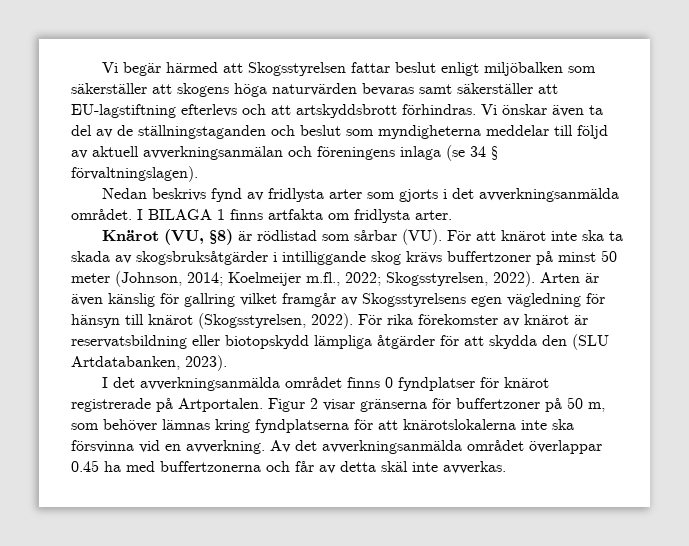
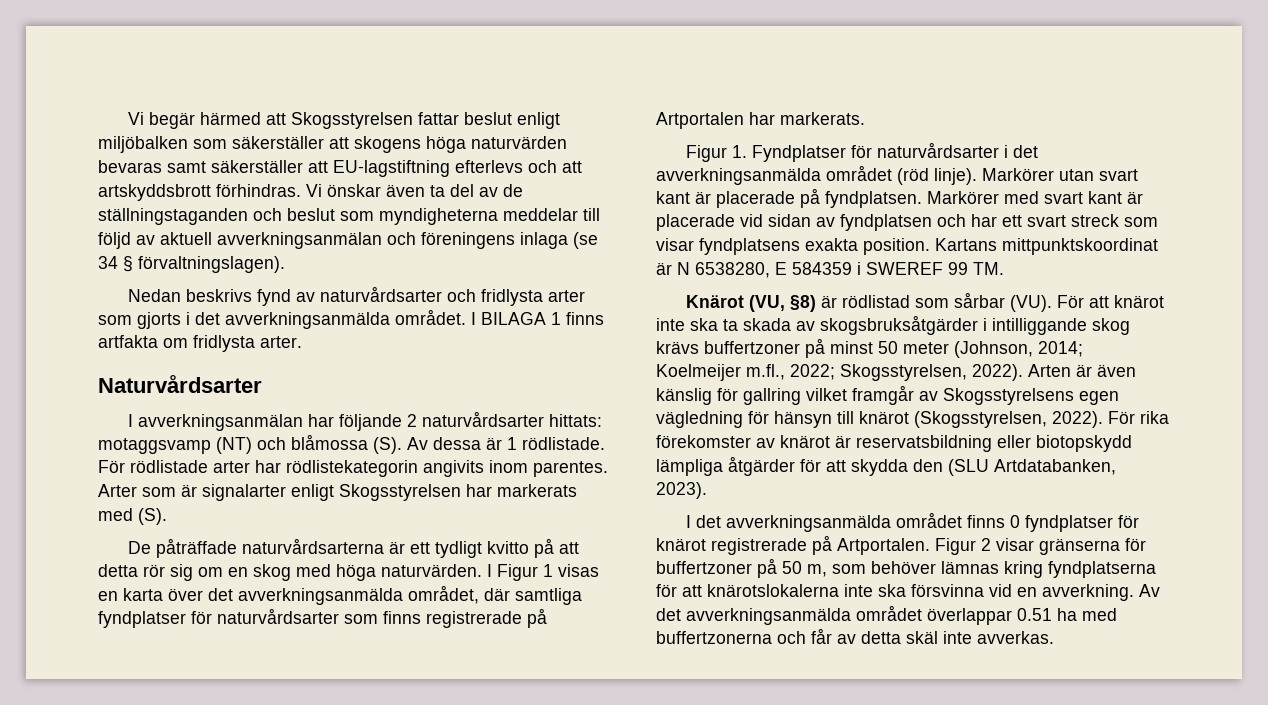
(265, 196) none -> [320,286,477,302] naturvårdsarter och
(452, 215) none -> [98,375,262,393] [128,411,603,431] [98,434,605,454] [98,460,608,477] [98,484,577,501] [98,508,167,525] [128,538,580,558] [98,564,599,581] [98,585,582,605] [98,608,547,628] [656,112,865,129] [686,142,1039,162] [656,165,1138,185] [656,188,1143,208] [656,214,1158,231] [656,238,1158,255] [656,262,1004,278] // Naturvårdsarter // I avverkningsanmälan har följande 2 naturvårdsarter hittats: motaggsvamp (NT) och blåmossa (S). Av dessa är 1 rödlistade. För rödlistade arter har rödlistekategorin angivits inom parentes. Arter som är signalarter enligt Skogsstyrelsen har markerats med (S). // De påträffade naturvårdsarterna är ett tydligt kvitto på att detta rör sig om en skog med höga naturvärden. I Figur 1 visas en karta över det avverkningsanmälda området, där samtliga fyndplatser för naturvårdsarter som finns registrerade på Artportalen har markerats. // Figur 1. Fyndplatser för naturvårdsarter i det avverkningsanmälda området (röd linje). Markörer utan svart kant är placerade på fyndplatsen. Markörer med svart kant är placerade vid sidan av fyndplatsen och har ett svart streck som visar fyndplatsens exakta position. Kartans mittpunktskoordinat är N 6538280, E 584359 i SWEREF 99 TM.
[71,460,99,472] 0.45 -> [1017,608,1052,621] 0.51

